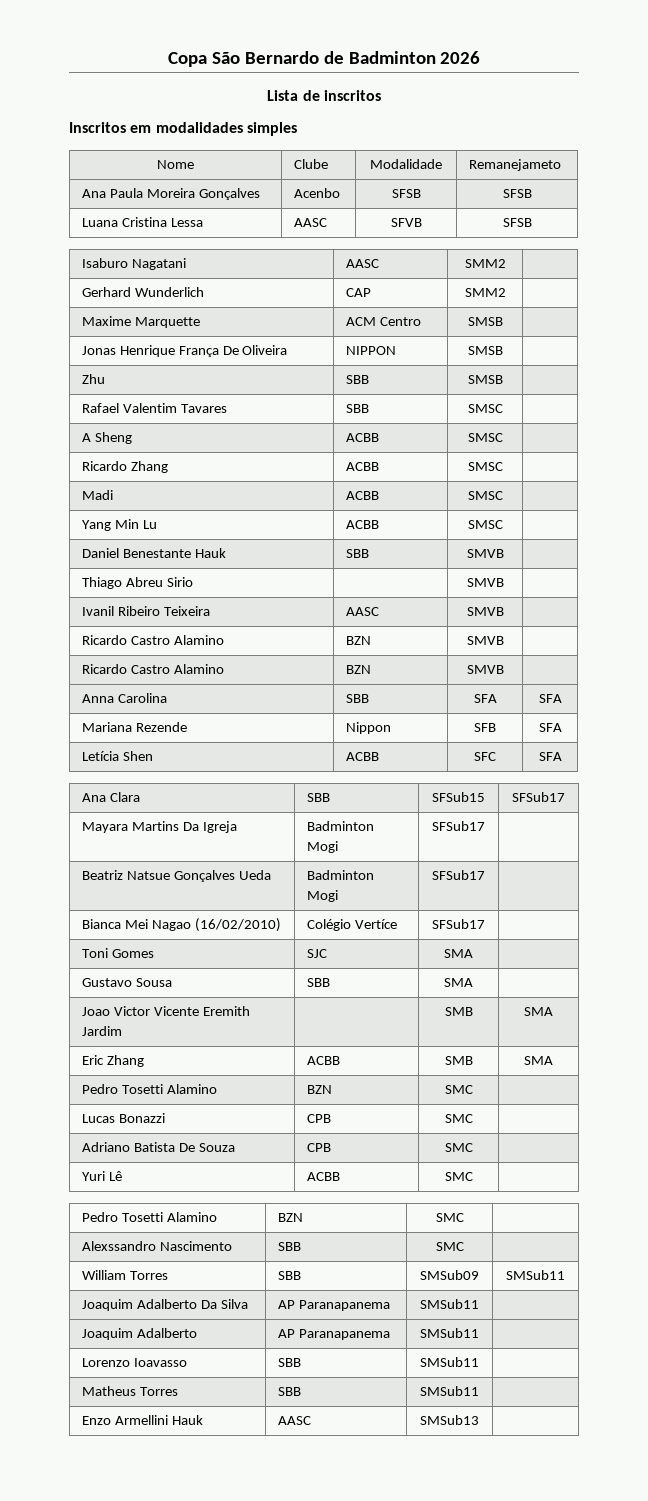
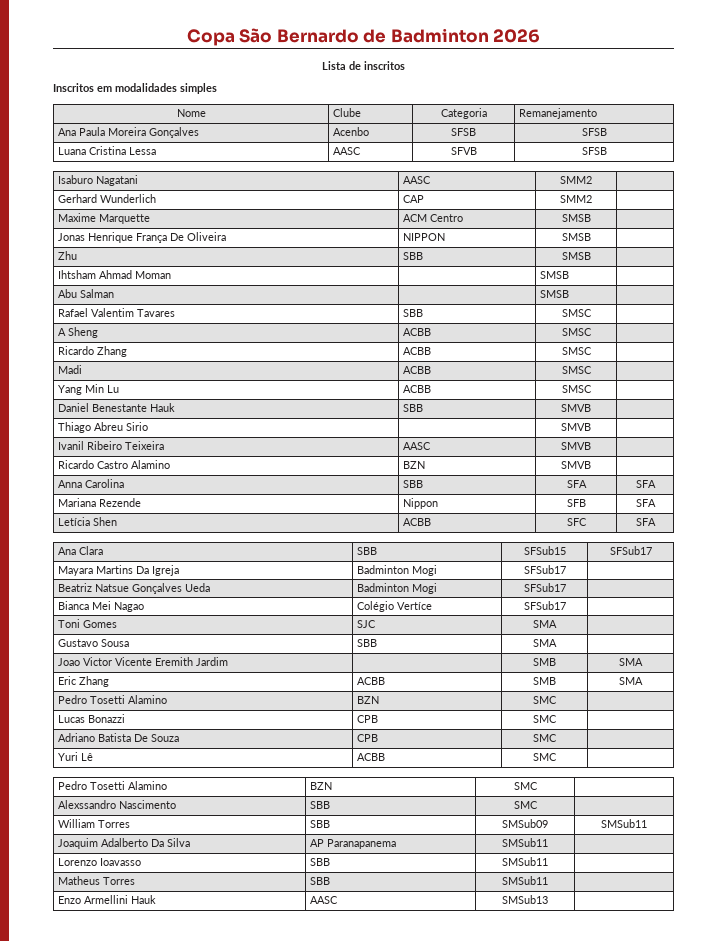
[370,159,442,169] [468,159,561,171] Modalidade | Remanejameto -> [440,108,487,119] [518,108,597,119] Categoria | Remanejamento
(503, 379) none -> [57,270,171,279] [539,271,569,279] [57,289,114,298] [539,290,569,298] // Ihtsham Ahmad Moman | | SMSB | // Abu Salman | | SMSB |
[81,664,224,674] [345,665,371,674] [466,665,504,674] // Ricardo Castro Alamino | BZN | SMVB | -> (591, 465) none
[194,918,281,932] (16/02/2010) -> (144, 607) none
[81,1328,197,1340] [277,1329,390,1340] [420,1328,479,1338] // Joaquim Adalberto | AP Paranapanema | SMSub11 | -> (548, 842) none

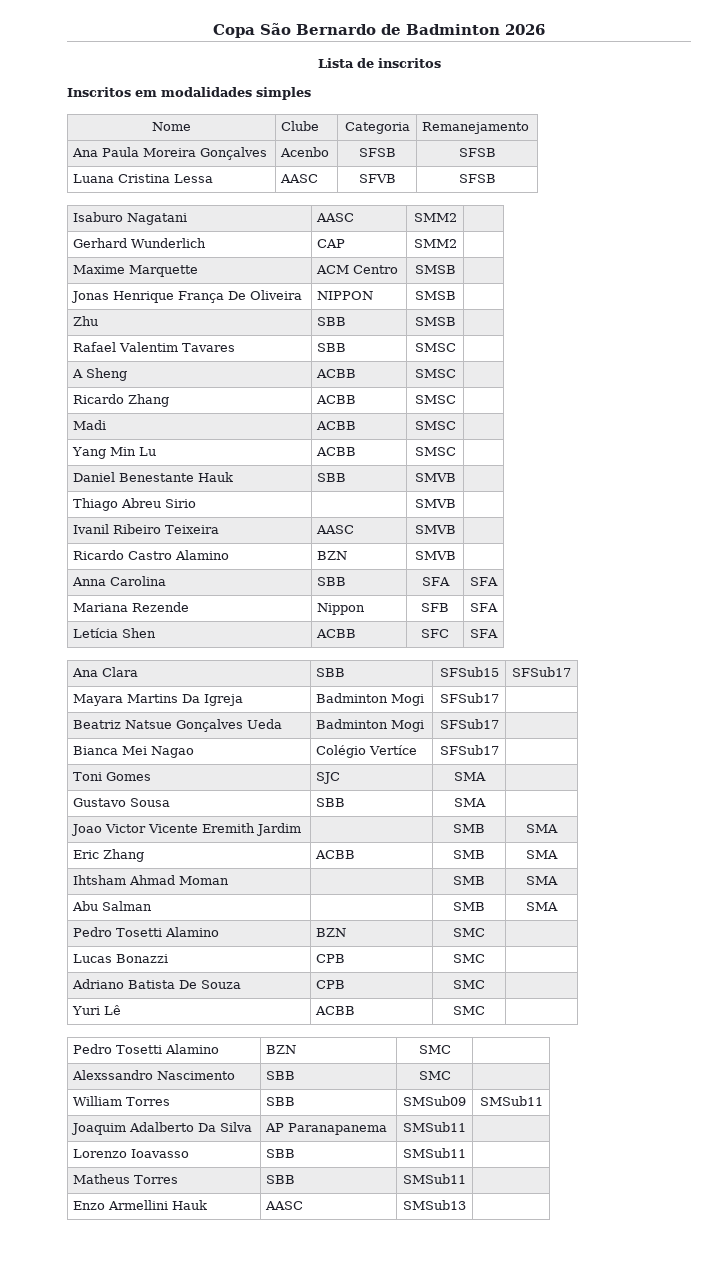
[57,270,171,279] [539,271,569,279] [57,289,114,298] [539,290,569,298] // Ihtsham Ahmad Moman | | SMSB | // Abu Salman | | SMSB | -> (456, 321) none
(643, 681) none -> [73,875,230,885] [453,876,485,885] [526,876,558,885] [72,901,153,911] [453,902,485,911] [526,902,558,911] // Ihtsham Ahmad Moman | | SMB | SMA // Abu Salman | | SMB | SMA

